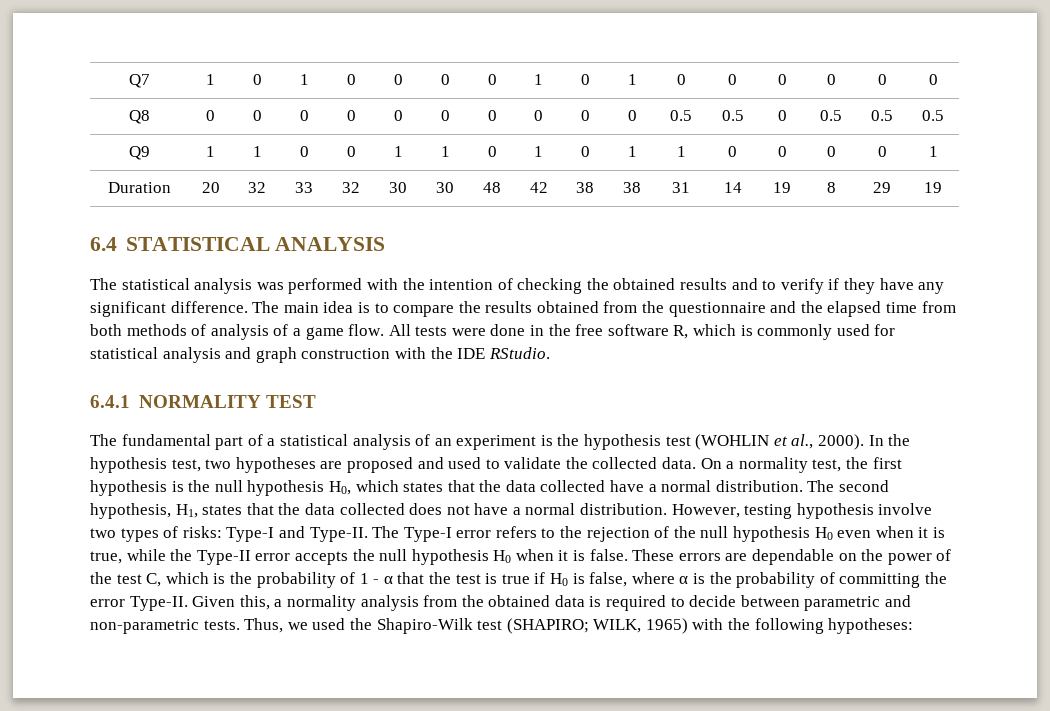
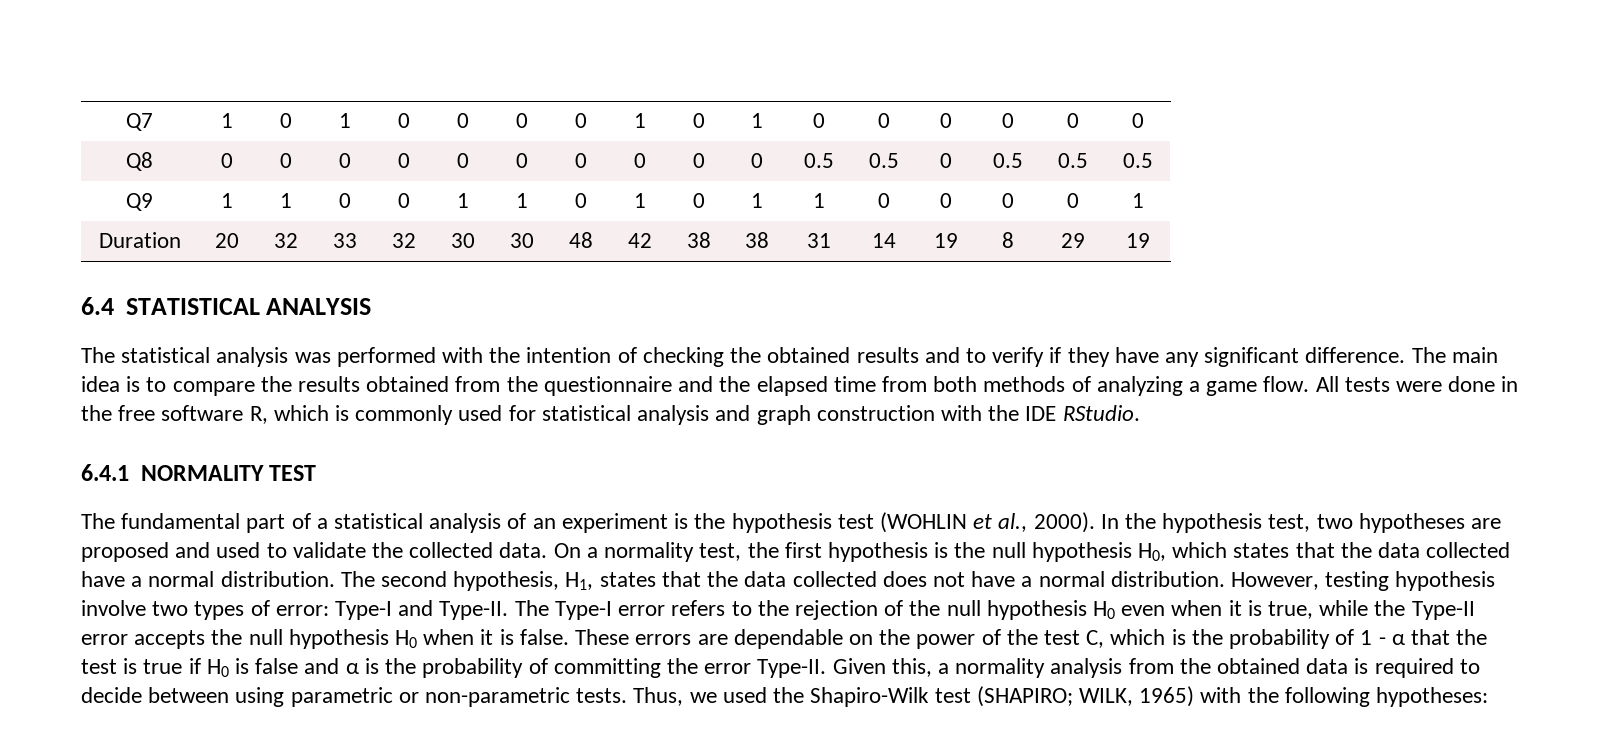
[210,324,289,340] analysis of -> [1096,376,1183,396] analyzing
[182,526,222,538] risks: -> [275,605,329,616] error:
[589,572,675,587] false, where -> [255,658,340,674] false and
[804,595,912,611] parametric and -> [235,687,419,707] using parametric or

